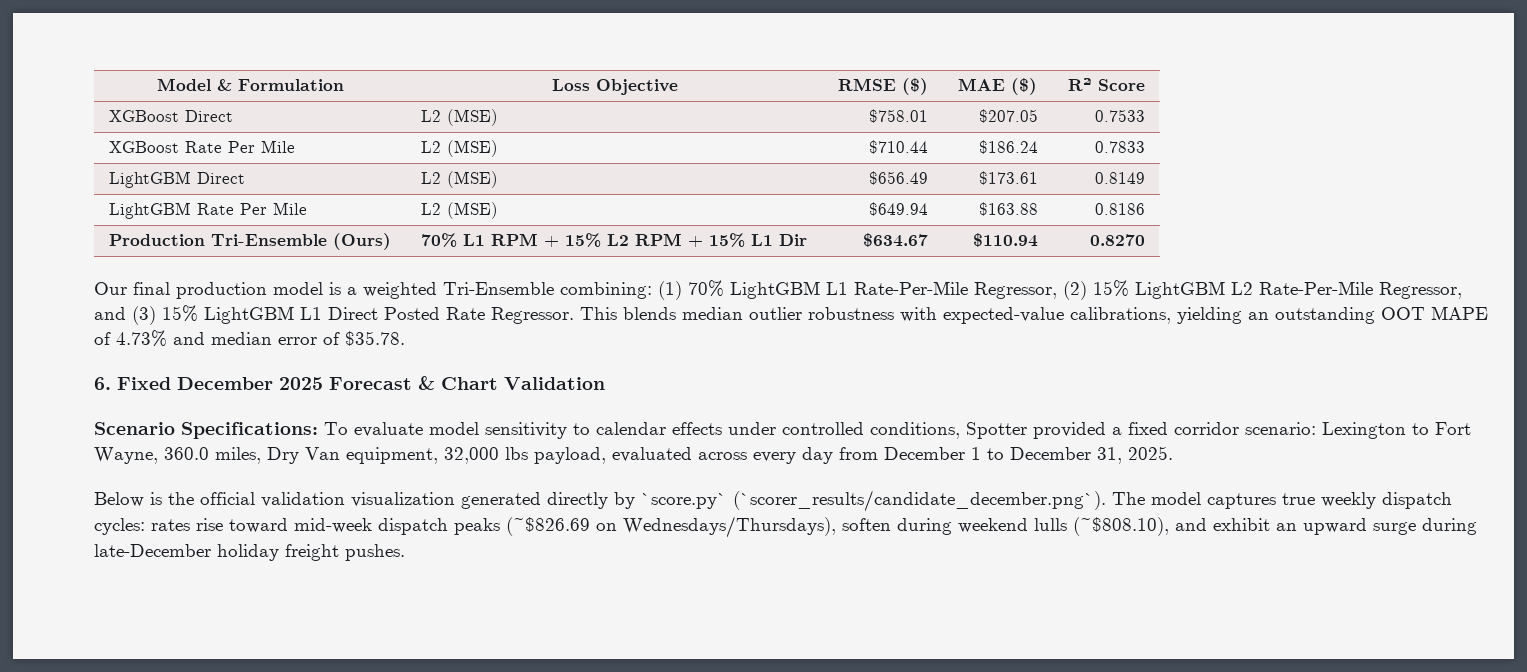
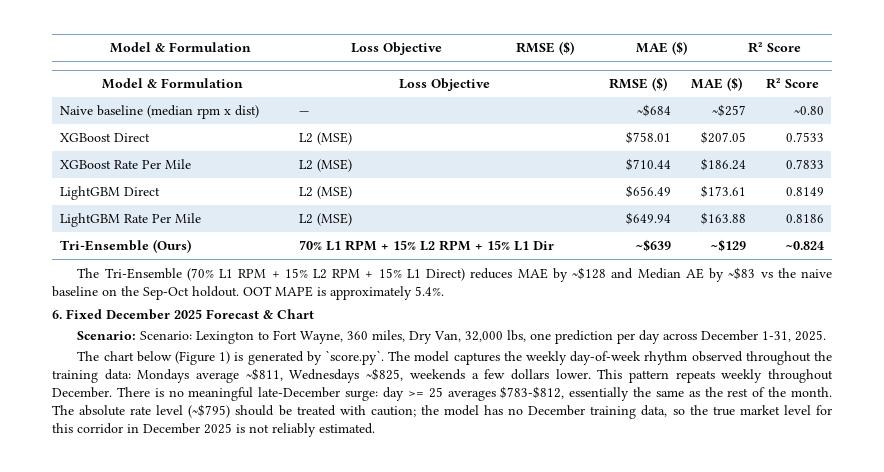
(1145, 85) none -> [101,78,243,89] [398,78,490,91] [608,77,667,91] [690,77,742,91] [766,78,819,89] [60,105,260,119] [299,111,310,115] [636,104,671,117] [711,104,746,117] [793,106,824,115] // Model & Formulation | Loss Objective | RMSE ($) | MAE ($) | R² Score // Naive baseline (median rpm x dist) | — | ~$684 | ~$257 | ~0.80
[108,234,205,246] Production -> (824, 218) none
[863,233,929,247] [973,233,1039,247] [1090,234,1146,246] [94,280,1462,300] [94,305,1488,325] [94,330,405,347] $634.67 | $110.94 | 0.8270 // Our final production model is a weighted Tri-Ensemble combining: (1) 70% LightGBM L1 Rate-Per-Mile Regressor, (2) 15% LightGBM L2 Rate-Per-Mile Regressor, and (3) 15% LightGBM L1 Direct Posted Rate Regressor. This blends median outlier robustness with expected-value calibrations, yielding an outstanding OOT MAPE of 4.73% and median error of $35.78. -> [635,239,671,252] [710,239,746,252] [785,241,824,250] [77,267,832,282] [52,286,444,300] ~$639 | ~$129 | ~0.824 // The Tri-Ensemble (70% L1 RPM + 15% L2 RPM + 15% L1 Direct) reduces MAE by ~$128 and Median AE by ~$83 vs the naive baseline on the Sep-Oct holdout. OOT MAPE is approximately 5.4%.
[504,377,605,390] [94,422,1316,439] Validation // Scenario Specifications: To evaluate model sensitivity to calendar effects under controlled conditions, Spotter provided a fixed corridor scenario: -> [77,331,193,340] // Scenario: Scenario:
[164,447,209,460] 360.0 -> [347,331,369,340] 360
[305,446,1173,464] [94,490,1452,512] [94,516,1477,538] [94,544,405,561] Van equipment, 32,000 lbs payload, evaluated across every day from December 1 to December 31, 2025. // Below is the official validation visualization generated directly by `score.py` (`scorer_results/candidate_december.png`). The model captures true weekly dispatch cycles: rates rise toward mid-week dispatch peaks (~$826.69 on Wednesdays/Thursdays), soften during weekend lulls (~$808.10), and exhibit an upward surge during late-December holiday freight pushes. -> [434,330,827,344] [77,350,833,365] [52,368,833,383] [52,386,833,401] [52,404,832,419] [52,423,375,437] Van, 32,000 lbs, one prediction per day across December 1-31, 2025. // The chart below (Figure 1) is generated by `score.py`. The model captures the weekly day-of-week rhythm observed throughout the training data: Mondays average ~$811, Wednesdays ~$825, weekends a few dollars lower. This pattern repeats weekly throughout December. There is no meaningful late-December surge: day >= 25 averages $783-$812, essentially the same as the rest of the month. The absolute rate level (~$795) should be treated with caution; the model has no December training data, so the true market level for this corridor in December 2025 is not reliably estimated.

